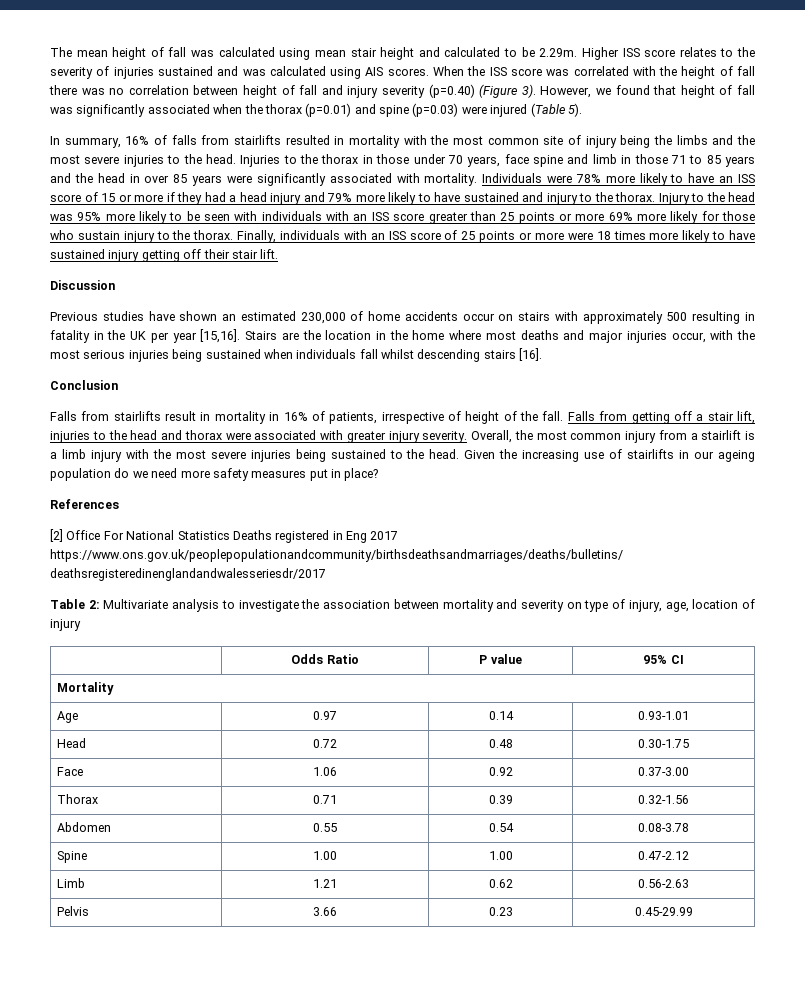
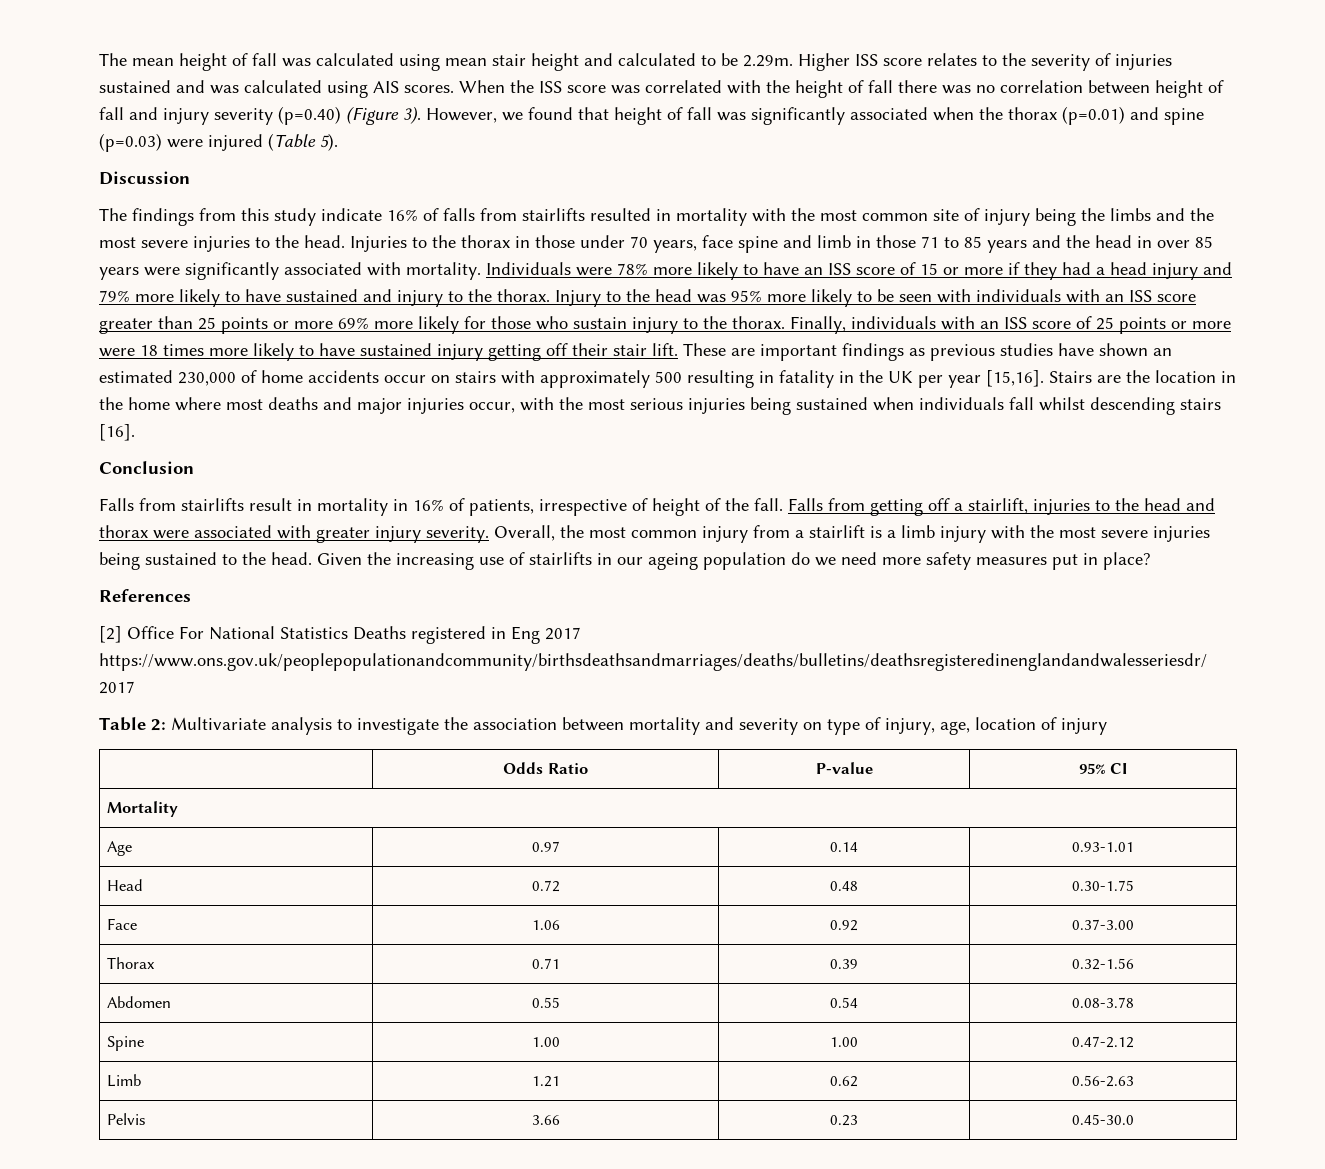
[50,136,121,148] In summary, -> [99,171,190,185] [99,208,382,226] Discussion // The findings from this study indicate
[50,280,115,290] [50,312,98,321] // Discussion // Previous -> [683,343,995,361] These are important findings as previous
[707,411,756,424] stair lift, -> [968,498,1028,514] stairlift,
[479,654,522,664] P value -> [815,762,873,774] P-value
[634,907,693,916] 0.45-29.99 -> [1072,1114,1134,1125] 0.45-30.0

